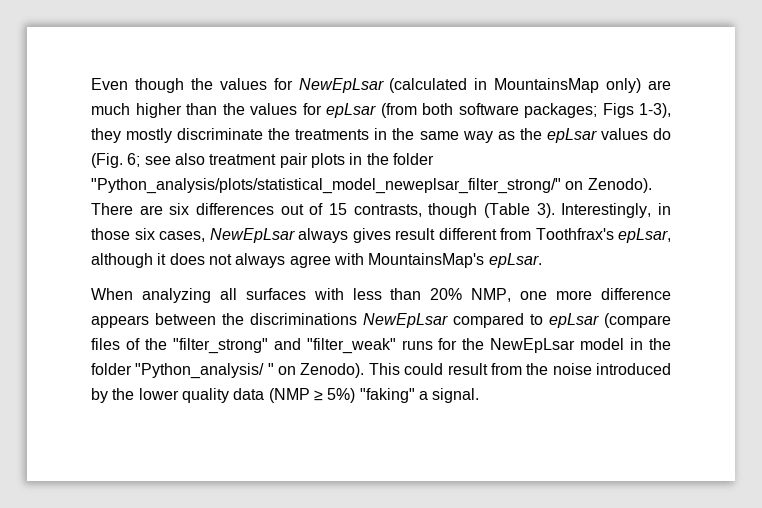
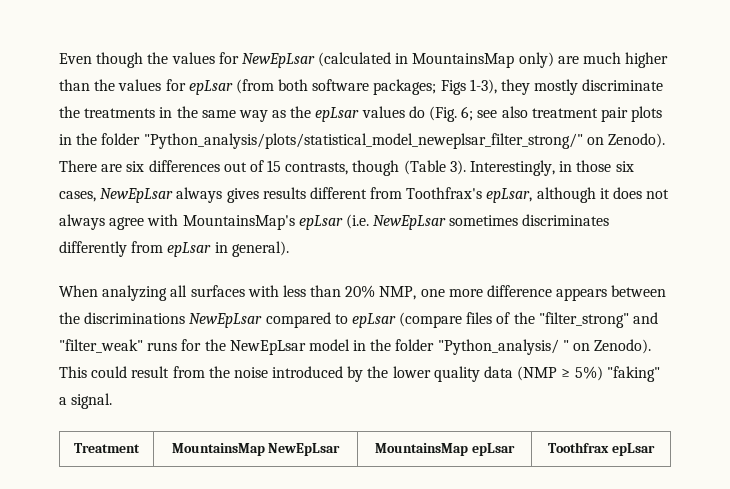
[395,228,435,240] result -> [262,187,306,199] results
[488,253,542,268] epLsar. -> [298,214,610,230] [59,241,289,257] epLsar (i.e. NewEpLsar sometimes discriminates differently from epLsar in general).
(480, 395) none -> [74,443,140,453] [171,443,341,456] [375,443,515,456] [548,442,655,456] // Treatment | MountainsMap NewEpLsar | MountainsMap epLsar | Toothfrax epLsar

